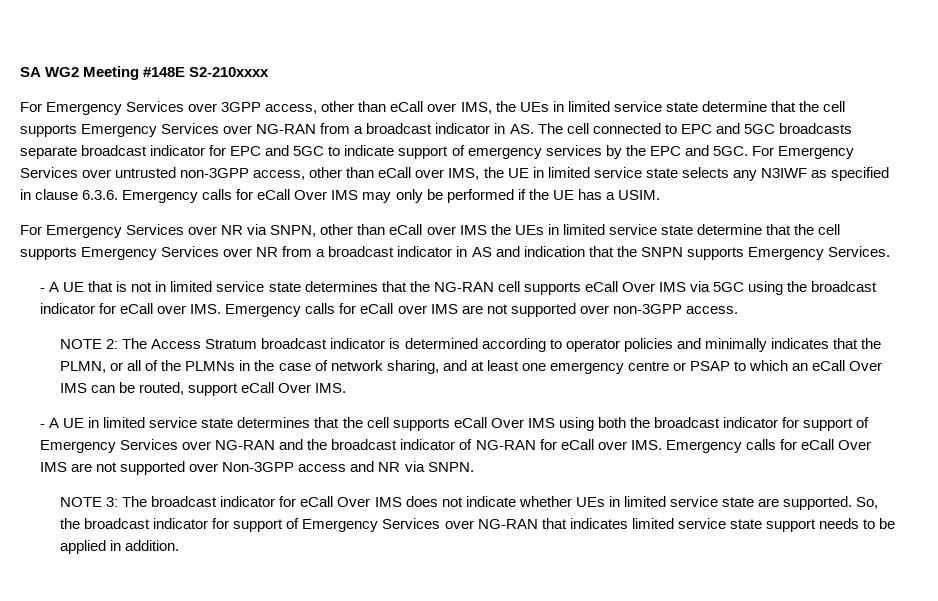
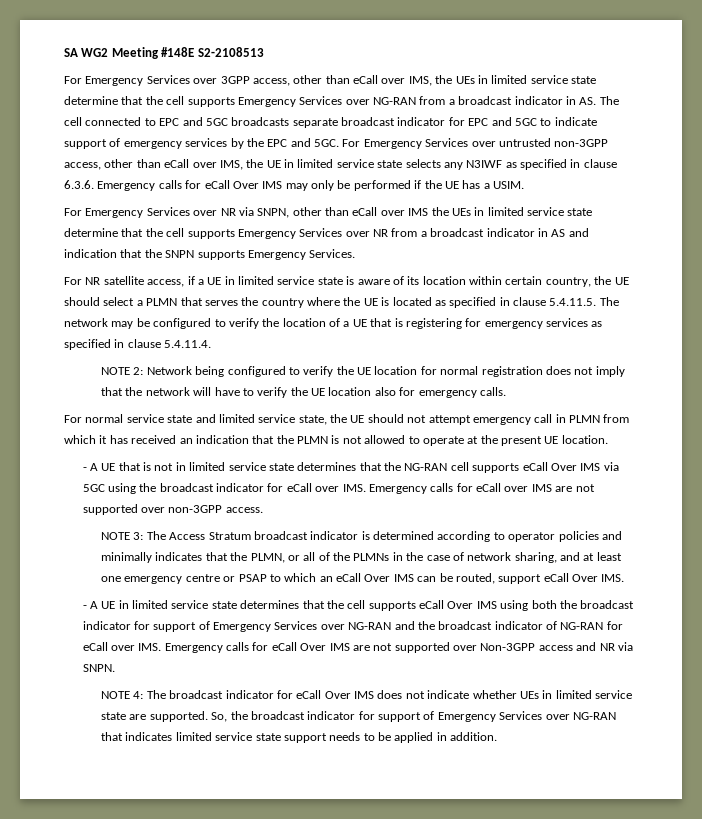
[189,67,270,77] S2-210xxxx -> [197,47,264,57] S2-2108513
(890, 251) none -> [64,276,629,287] [64,297,619,308] [64,318,603,329] [64,339,212,350] [101,366,625,377] [101,387,506,398] [64,414,630,425] [64,435,608,446] // For NR satellite access, if a UE in limited service state is aware of its location within certain country, the UE should select a PLMN that serves the country where the UE is located as specified in clause 5.4.11.5. The network may be configured to verify the location of a UE that is registering for emergency services as specified in clause 5.4.11.4. // NOTE 2: Network being configured to verify the UE location for normal registration does not imply that the network will have to verify the UE location also for emergency calls. // For normal service state and limited service state, the UE should not attempt emergency call in PLMN from which it has received an indication that the PLMN is not allowed to operate at the present UE location.
[106,339,119,349] 2: -> [133,532,144,540] 3:
[106,497,119,507] 3: -> [133,691,144,699] 4:

